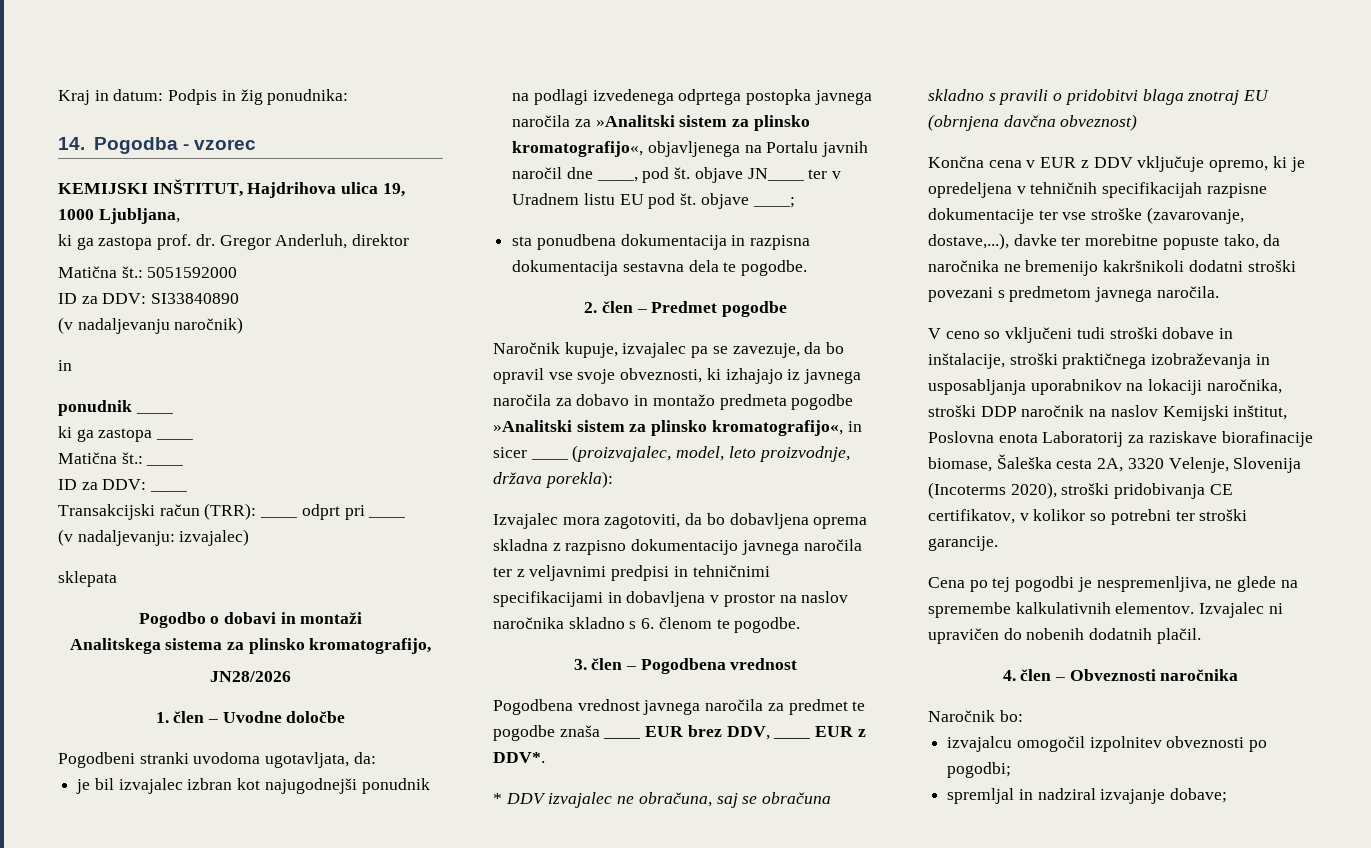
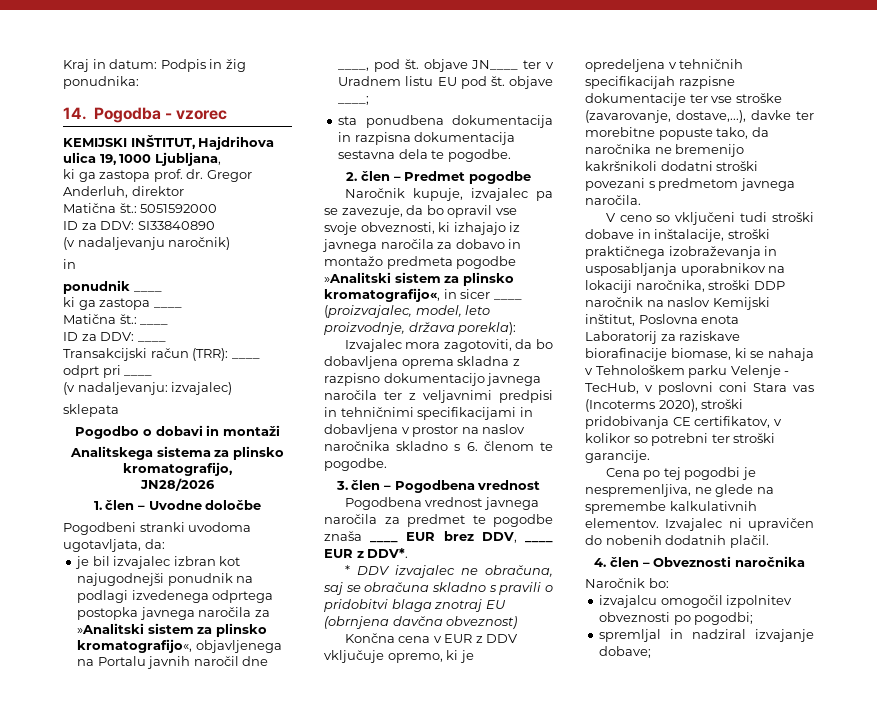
[996,454,1302,473] Šaleška cesta 2A, 3320 Velenje, Slovenija -> [734,348,814,361] [585,365,790,378] [585,382,814,395] ki se nahaja v Tehnološkem parku Velenje - TecHub, v poslovni coni Stara vas

